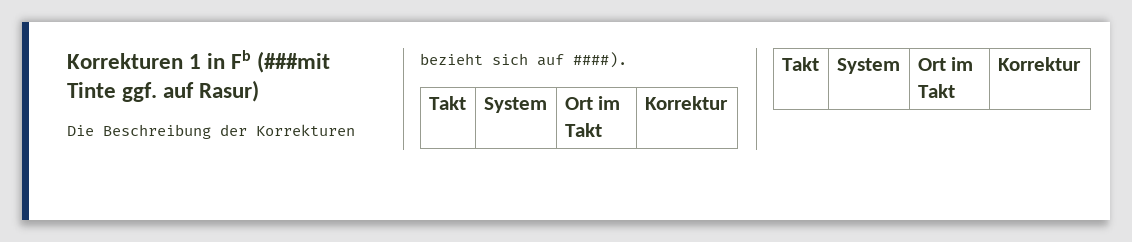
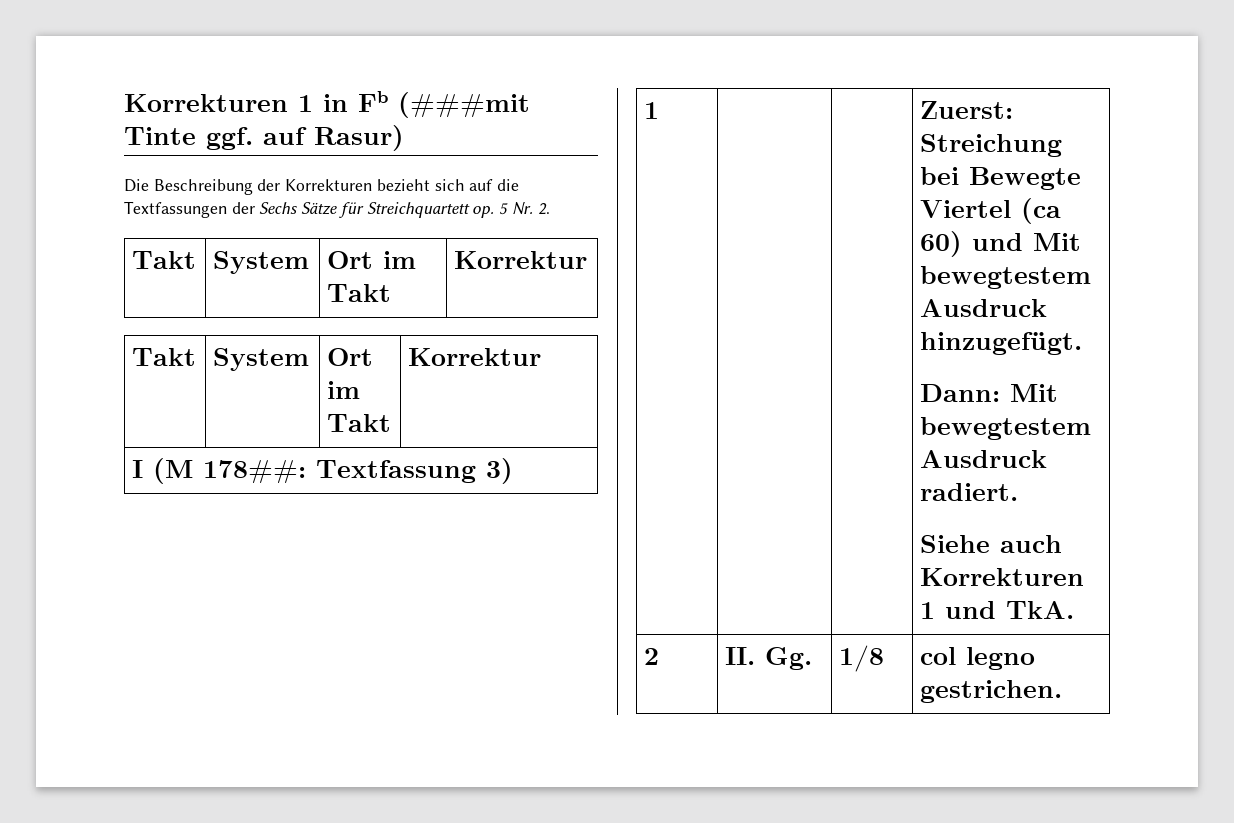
[573,52,627,68] ####). -> [497,179,520,191] [124,201,550,218] die Textfassungen der Sechs Sätze für Streichquartett op. 5 Nr. 2.
(1081, 64) none -> [132,458,514,484] [644,102,660,119] [920,101,1014,119] [920,134,1063,157] [920,167,1082,190] [920,198,1062,224] [920,231,1082,257] [920,266,1092,289] [920,299,1048,317] [920,332,1083,355] [920,384,1059,402] [920,417,1092,440] [920,450,1048,468] [920,483,1019,501] [920,535,1063,553] [920,568,1085,586] [920,601,1075,619] [644,648,660,665] [725,647,813,670] [839,645,885,672] [920,647,1036,670] [920,680,1063,703] // I (M 178##: Textfassung 3) // 1 | | | Zuerst: Streichung bei Bewegte Viertel (ca 60) und Mit bewegtestem Ausdruck hinzugefügt. // Dann: Mit bewegtestem Ausdruck radiert. // Siehe auch Korrekturen 1 und TkA. // 2 | II. Gg. | 1/8 | col legno gestrichen.

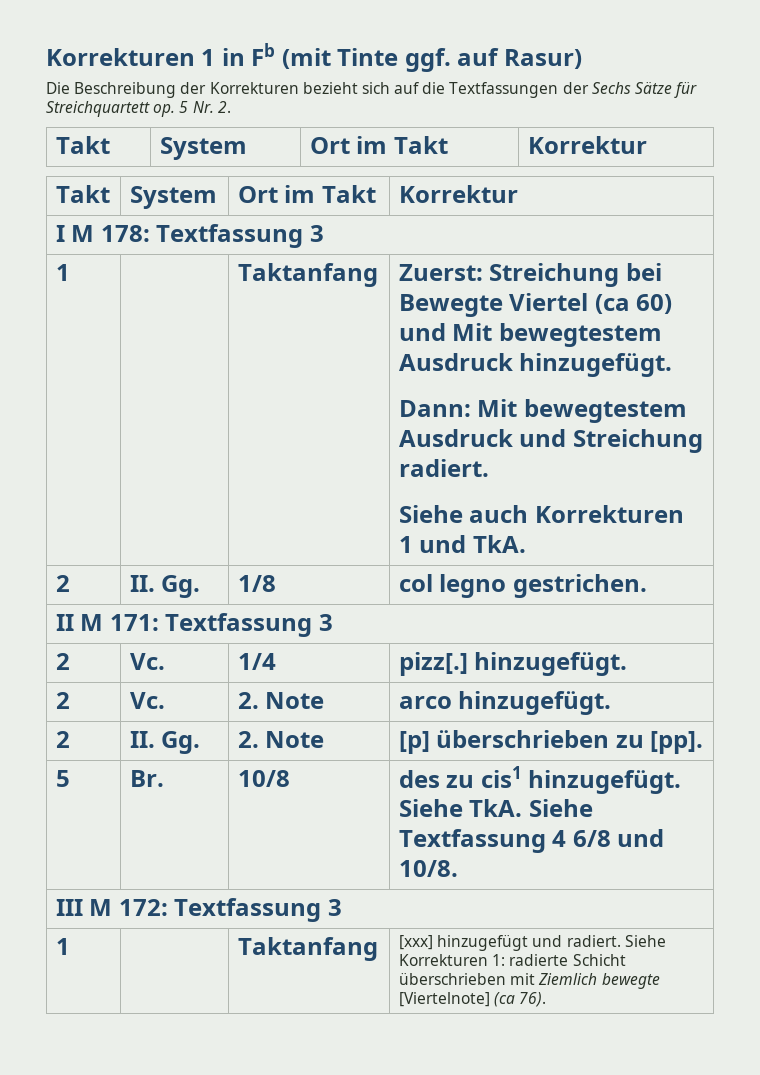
[398,92,530,118] (###mit -> [281,48,331,69] (mit
[153,458,514,484] [644,102,660,119] (M 178##: Textfassung 3) // 1 | | -> [71,224,324,248] [55,264,70,281] [237,263,378,287] M 178: Textfassung 3 // 1 | | Taktanfang
(1048, 459) none -> [519,429,703,453] und Streichung
(1063, 691) none -> [55,613,333,637] [55,653,70,670] [129,653,165,670] [237,653,276,670] [398,652,628,676] [55,692,70,709] [129,692,165,709] [237,692,325,709] [398,691,612,715] [55,731,70,748] [129,731,201,754] [237,731,325,748] [398,730,704,754] [55,770,70,787] [129,770,164,787] [237,770,290,787] [398,766,682,794] [398,799,593,817] [398,829,665,853] [398,860,458,877] [55,898,342,922] [55,938,70,955] [237,937,378,961] [398,935,666,951] [398,954,626,966] [398,973,660,989] [398,992,547,1007] // II M 171: Textfassung 3 // 2 | Vc. | 1/4 | pizz[.] hinzugefügt. // 2 | Vc. | 2. Note | arco hinzugefügt. // 2 | II. Gg. | 2. Note | [p] überschrieben zu [pp]. // 5 | Br. | 10/8 | des zu cis1 hinzugefügt. Siehe TkA. Siehe Textfassung 4 6/8 und 10/8. // III M 172: Textfassung 3 // 1 | | Taktanfang | [xxx] hinzugefügt und radiert. Siehe Korrekturen 1: radierte Schicht überschrieben mit Ziemlich bewegte [Viertelnote] (ca 76).

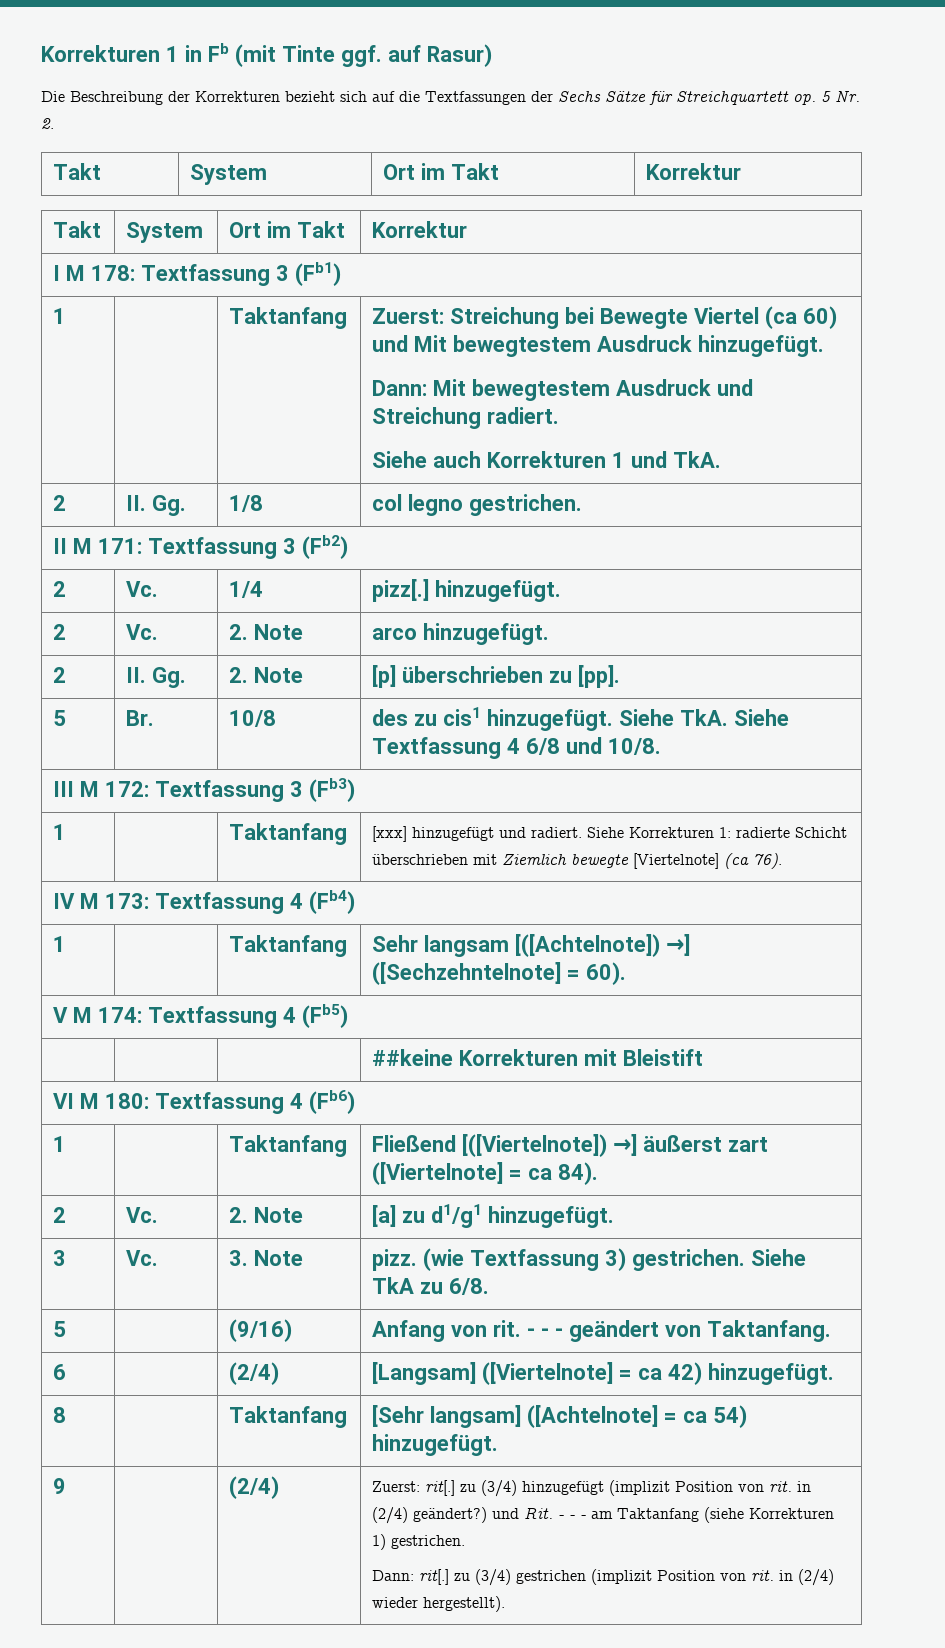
(324, 233) none -> [294,262,341,286] (Fb1)
(333, 622) none -> [301,535,348,559] (Fb2)
(342, 907) none -> [308,778,355,802] (Fb3)
(547, 999) none -> [53,890,355,914] [53,936,67,952] [229,935,348,957] [372,934,691,957] [372,962,627,985] [53,1004,348,1028] [372,1049,704,1066] [53,1090,355,1114] [53,1136,67,1152] [229,1135,348,1157] [372,1134,769,1157] [372,1162,599,1185] [53,1207,67,1223] [126,1207,159,1223] [229,1207,304,1223] [372,1204,615,1228] [53,1250,67,1266] [126,1250,159,1266] [229,1250,304,1266] [372,1248,806,1271] [372,1277,490,1295] [53,1321,67,1337] [229,1319,293,1342] [372,1320,831,1342] [53,1364,67,1380] [229,1362,280,1385] [372,1362,834,1385] [53,1407,67,1423] [229,1406,348,1428] [372,1405,747,1428] [372,1434,499,1456] [53,1478,67,1494] [229,1476,280,1499] [372,1480,812,1497] [372,1507,835,1524] [372,1534,466,1550] [372,1569,835,1586] [372,1596,506,1612] // IV M 173: Textfassung 4 (Fb4) // 1 | | Taktanfang | Sehr langsam [([Achtelnote]) →] ([Sechzehntelnote] = 60). // V M 174: Textfassung 4 (Fb5) // | | | ##keine Korrekturen mit Bleistift // VI M 180: Textfassung 4 (Fb6) // 1 | | Taktanfang | Fließend [([Viertelnote]) →] äußerst zart ([Viertelnote] = ca 84). // 2 | Vc. | 2. Note | [a] zu d1/g1 hinzugefügt. // 3 | Vc. | 3. Note | pizz. (wie Textfassung 3) gestrichen. Siehe TkA zu 6/8. // 5 | | (9/16) | Anfang von rit. - - - geändert von Taktanfang. // 6 | | (2/4) | [Langsam] ([Viertelnote] = ca 42) hinzugefügt. // 8 | | Taktanfang | [Sehr langsam] ([Achtelnote] = ca 54) hinzugefügt. // 9 | | (2/4) | Zuerst: rit[.] zu (3/4) hinzugefügt (implizit Position von rit. in (2/4) geändert?) und Rit. - - - am Taktanfang (siehe Korrekturen 1) gestrichen. // Dann: rit[.] zu (3/4) gestrichen (implizit Position von rit. in (2/4) wieder hergestellt).

